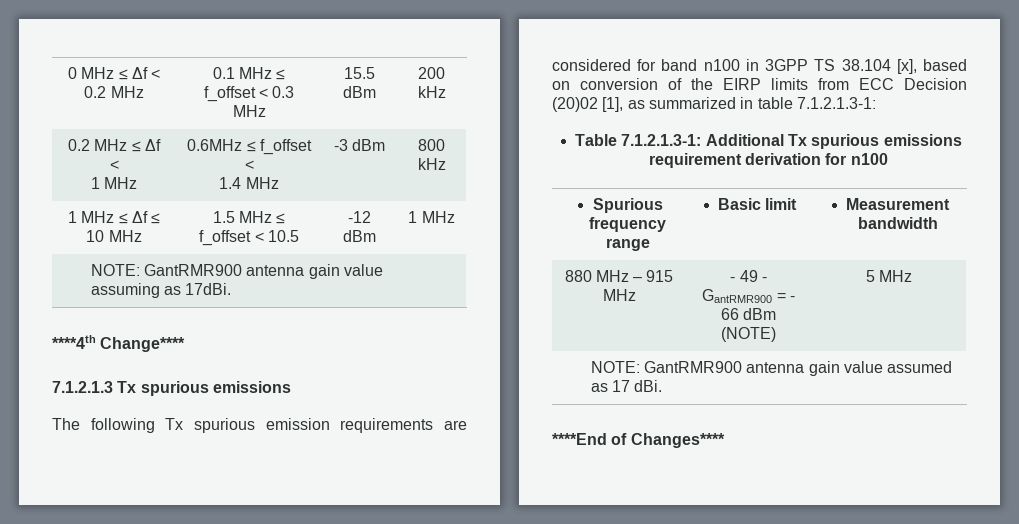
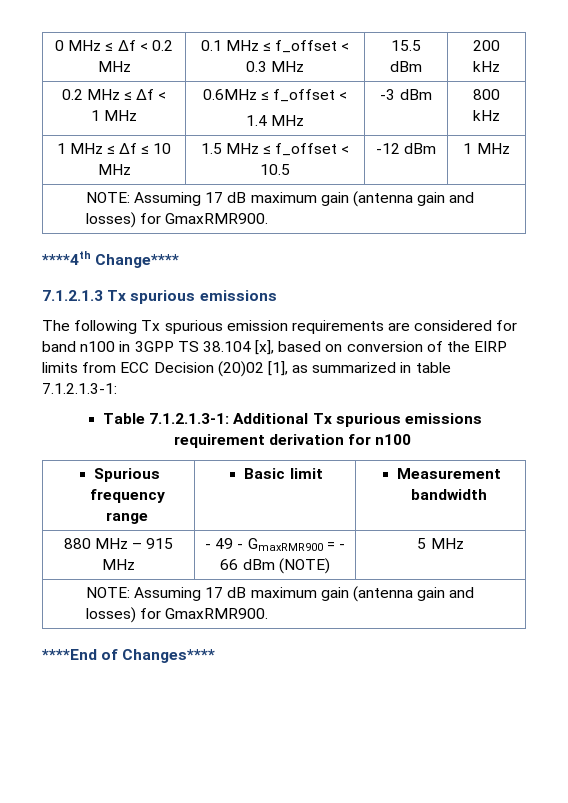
[144,264,384,279] [90,283,232,298] GantRMR900 antenna gain value assuming as 17dBi. -> [134,191,475,207] [85,212,269,228] Assuming 17 dB maximum gain (antenna gain and losses) for GmaxRMR900.
[702,289,773,303] GantRMR900 -> [247,538,323,551] GmaxRMR900
[644,361,953,376] [590,380,663,392] GantRMR900 antenna gain value assumed as 17 dBi. -> [134,586,475,602] [85,607,269,623] Assuming 17 dB maximum gain (antenna gain and losses) for GmaxRMR900.

